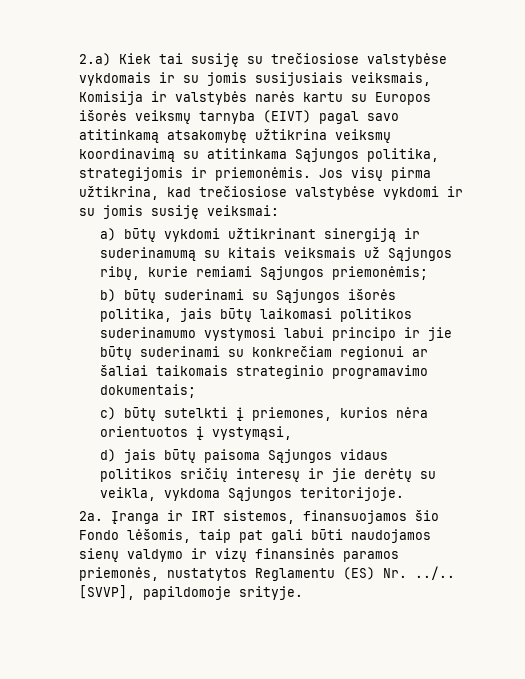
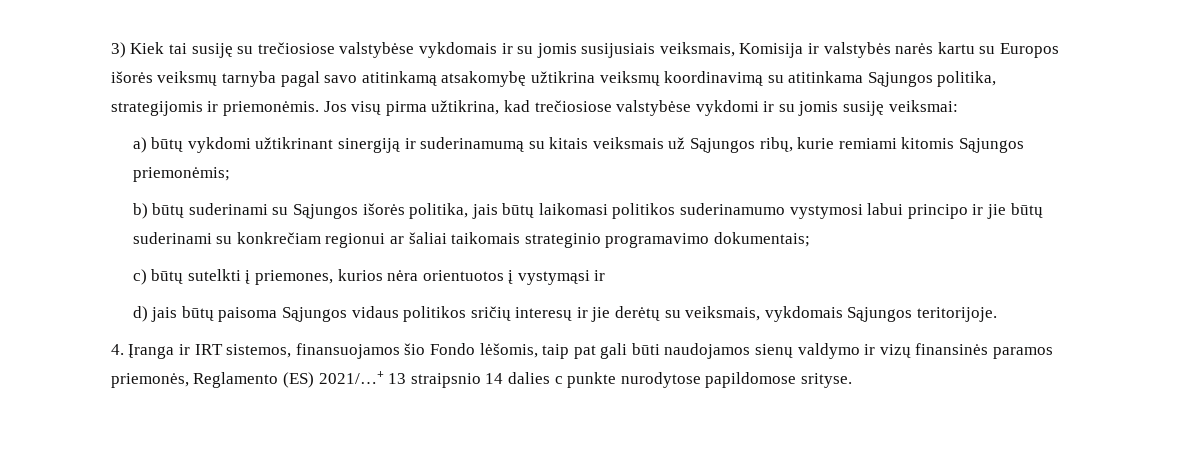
[79,53,112,66] 2.a) -> [110,42,126,58] 3)
[263,110,312,123] (EIVT) -> (276, 79) none
(253, 271) none -> [901,137,955,149] kitomis
[212,426,293,440] vystymąsi, -> [517,270,606,285] vystymąsi ir
[100,487,221,501] veikla, vykdoma -> [685,306,843,322] veiksmais, vykdomais
[79,511,104,521] 2a. -> [110,344,124,355] 4.
[167,566,456,581] [79,585,304,600] nustatytos Reglamentu (ES) Nr. ../.. [SVVP], papildomoje srityje. -> [193,371,852,388] Reglamento (ES) 2021/…+ 13 straipsnio 14 dalies c punkte nurodytose papildomose srityse.

